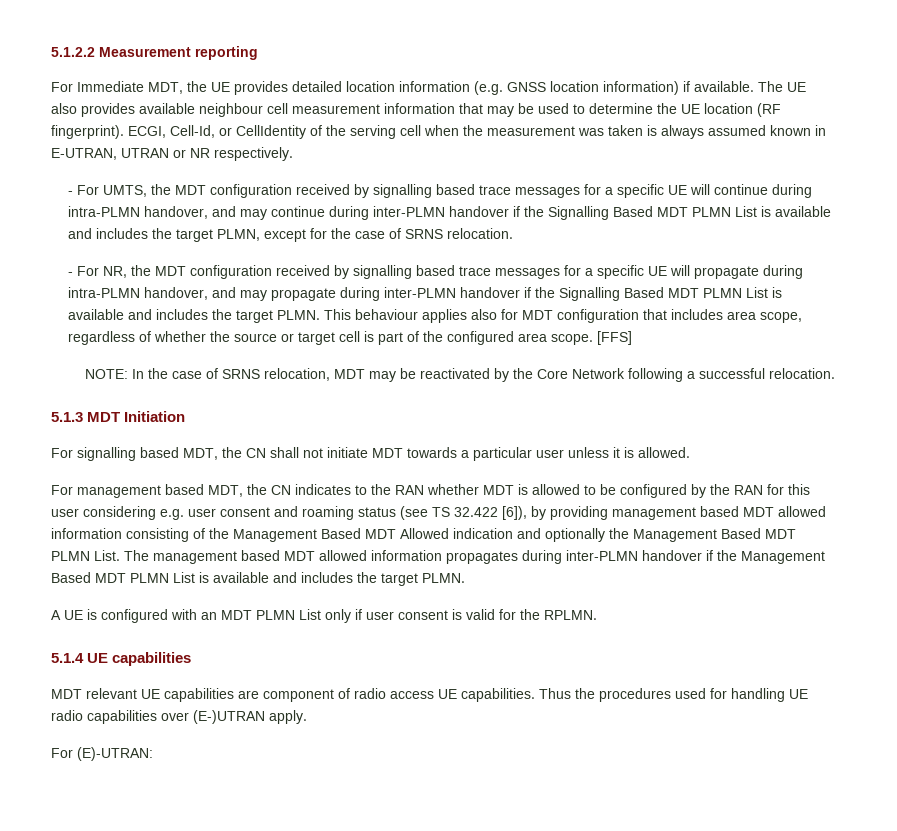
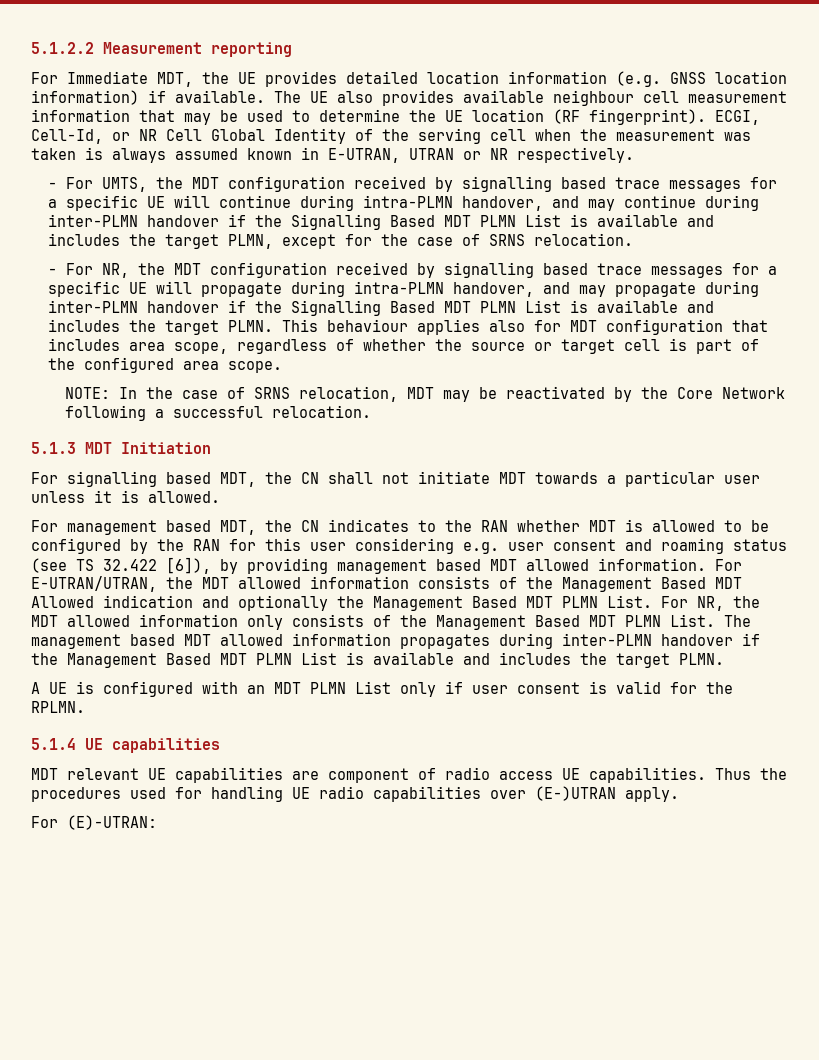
[236,125,306,139] CellIdentity -> [139,128,346,144] NR Cell Global Identity
[596,331,632,345] [FFS] -> (282, 367) none
[51,528,189,542] information consisting -> [598,558,742,571] [31,576,490,592] information. For E-UTRAN/UTRAN, the MDT allowed information consists
(120, 555) none -> [661,596,760,611] [31,614,715,630] For NR, the MDT allowed information only consists of the Management Based MDT PLMN List.

